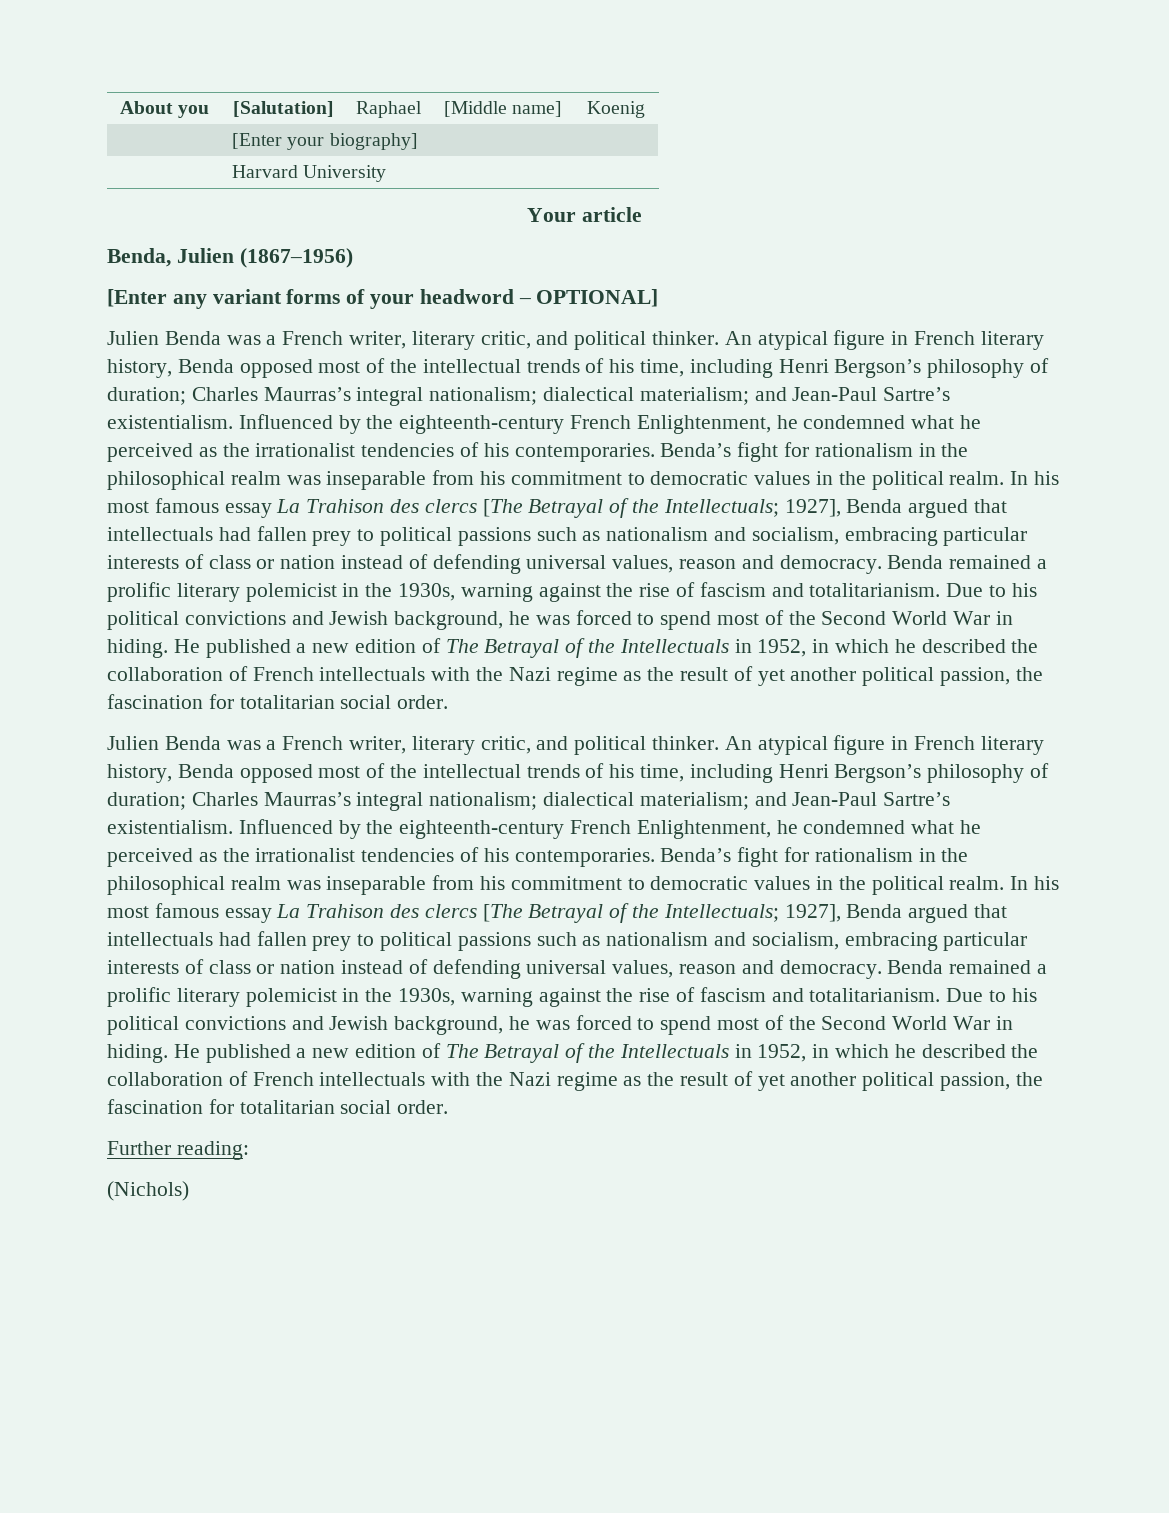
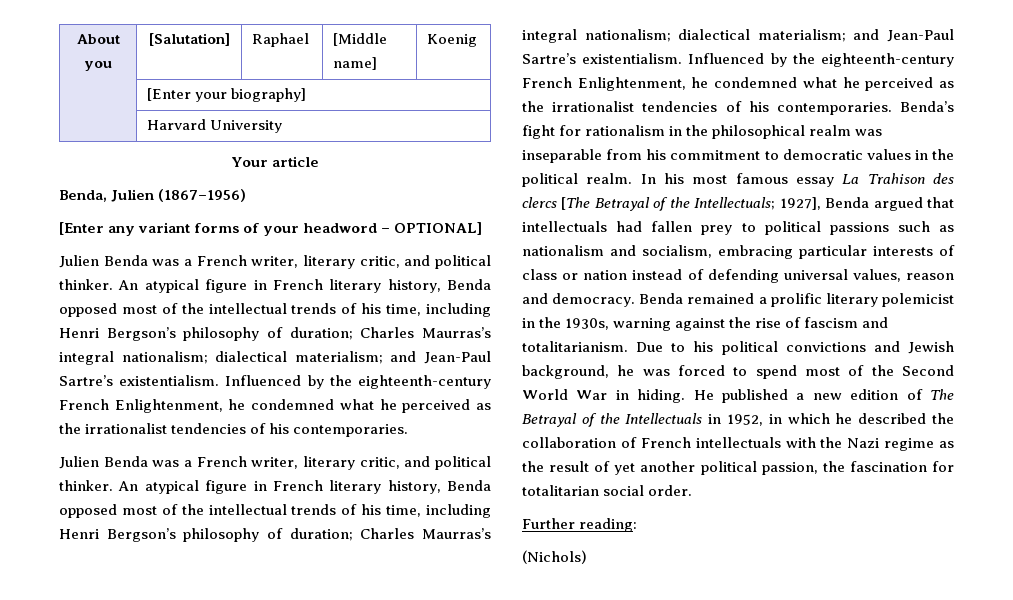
[660,442,969,462] [107,470,1060,490] [107,498,1008,518] [107,526,1028,546] [107,554,1048,574] [107,582,1037,602] [107,610,1013,630] [107,638,1039,658] [107,666,1043,686] [107,694,449,709] Benda’s fight for rationalism in the philosophical realm was inseparable from his commitment to democratic values in the political realm. In his most famous essay La Trahison des clercs [The Betrayal of the Intellectuals; 1927], Benda argued that intellectuals had fallen prey to political passions such as nationalism and socialism, embracing particular interests of class or nation instead of defending universal values, reason and democracy. Benda remained a prolific literary polemicist in the 1930s, warning against the rise of fascism and totalitarianism. Due to his political convictions and Jewish background, he was forced to spend most of the Second World War in hiding. He published a new edition of The Betrayal of the Intellectuals in 1952, in which he described the collaboration of French intellectuals with the Nazi regime as the result of yet another political passion, the fascination for totalitarian social order. -> (409, 430) none

